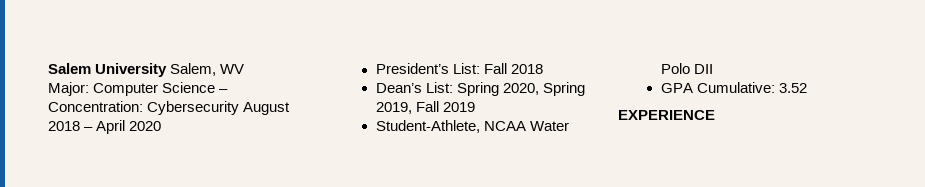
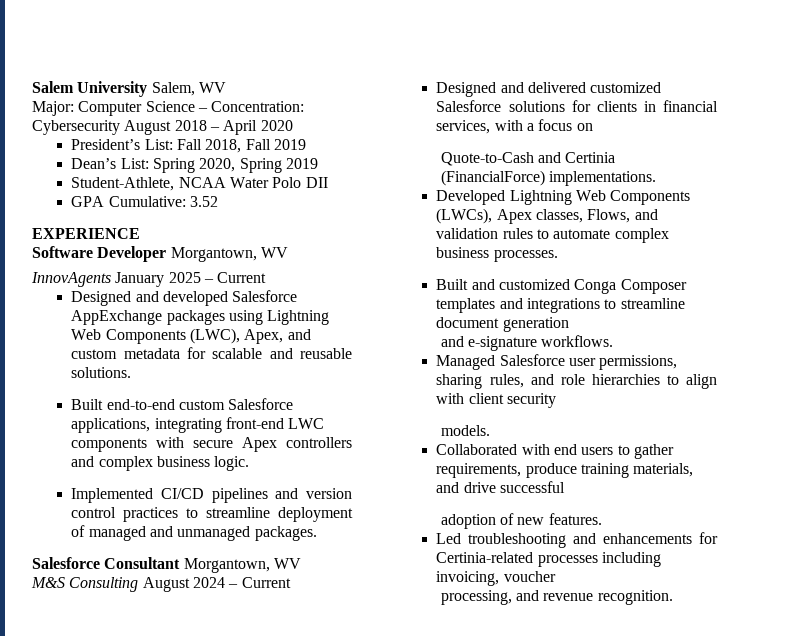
[510,64,543,74] 2018 -> [205,139,307,153] 2018, Fall 2019
[375,101,439,114] 2019, Fall -> (282, 165) none
(715, 115) none -> [32,246,288,262] [31,272,267,287] [71,290,298,306] [71,310,330,325] [71,328,311,344] [71,347,352,359] [71,367,132,378] [71,398,294,410] [71,417,325,433] [71,437,353,452] [71,456,250,471] [71,488,353,503] [71,507,354,522] [71,525,317,541] [32,557,301,573] [31,577,291,592] [436,82,662,97] [436,100,718,112] [436,119,593,134] [440,152,616,166] [440,170,657,186] [436,190,691,205] [436,208,658,224] [436,228,669,243] [436,247,558,262] [436,279,687,294] [436,298,685,313] [436,317,569,332] [440,335,614,351] [436,354,678,370] [436,374,717,389] [436,393,557,408] [440,425,490,436] [436,444,675,459] [436,463,694,478] [436,481,566,493] [440,513,602,529] [436,532,718,548] [436,552,662,567] [436,571,556,586] [440,590,673,605] // Software Developer Morgantown, WV // InnovAgents January 2025 – Current // Designed and developed Salesforce AppExchange packages using Lightning Web Components (LWC), Apex, and custom metadata for scalable and reusable solutions. // Built end-to-end custom Salesforce applications, integrating front-end LWC components with secure Apex controllers and complex business logic. // Implemented CI/CD pipelines and version control practices to streamline deployment of managed and unmanaged packages. // Salesforce Consultant Morgantown, WV // M&S Consulting August 2024 – Current // Designed and delivered customized Salesforce solutions for clients in financial services, with a focus on // Quote-to-Cash and Certinia (FinancialForce) implementations. // Developed Lightning Web Components (LWCs), Apex classes, Flows, and validation rules to automate complex business processes. // Built and customized Conga Composer templates and integrations to streamline document generation // and e-signature workflows. // Managed Salesforce user permissions, sharing rules, and role hierarchies to align with client security // models. // Collaborated with end users to gather requirements, produce training materials, and drive successful // adoption of new features. // Led troubleshooting and enhancements for Certinia-related processes including invoicing, voucher // processing, and revenue recognition.

